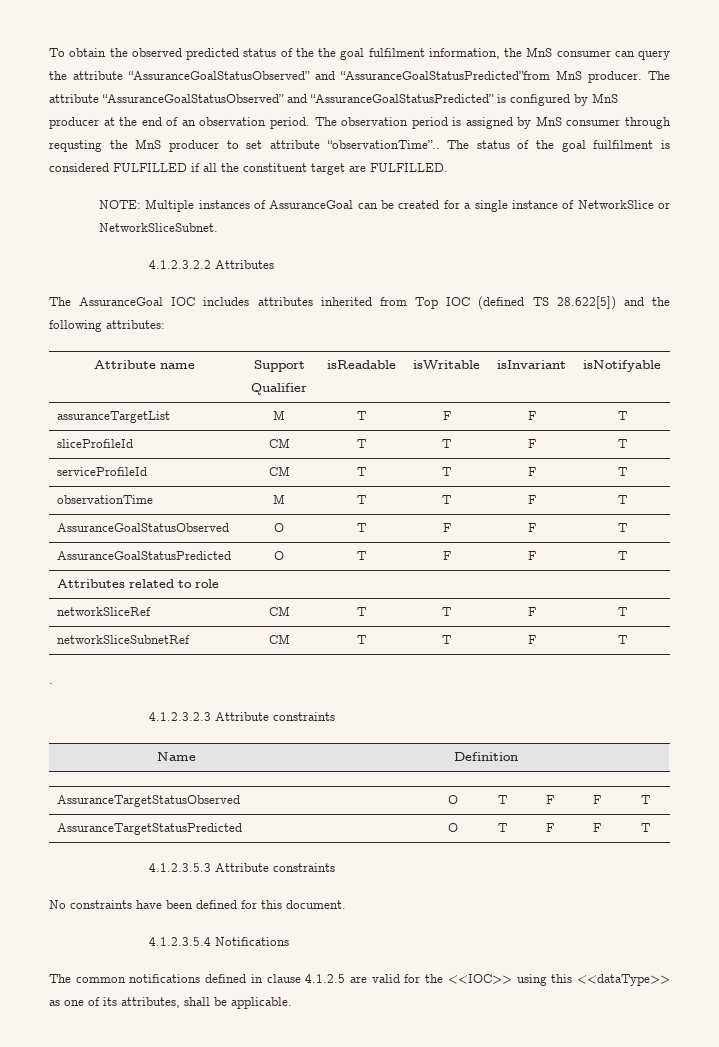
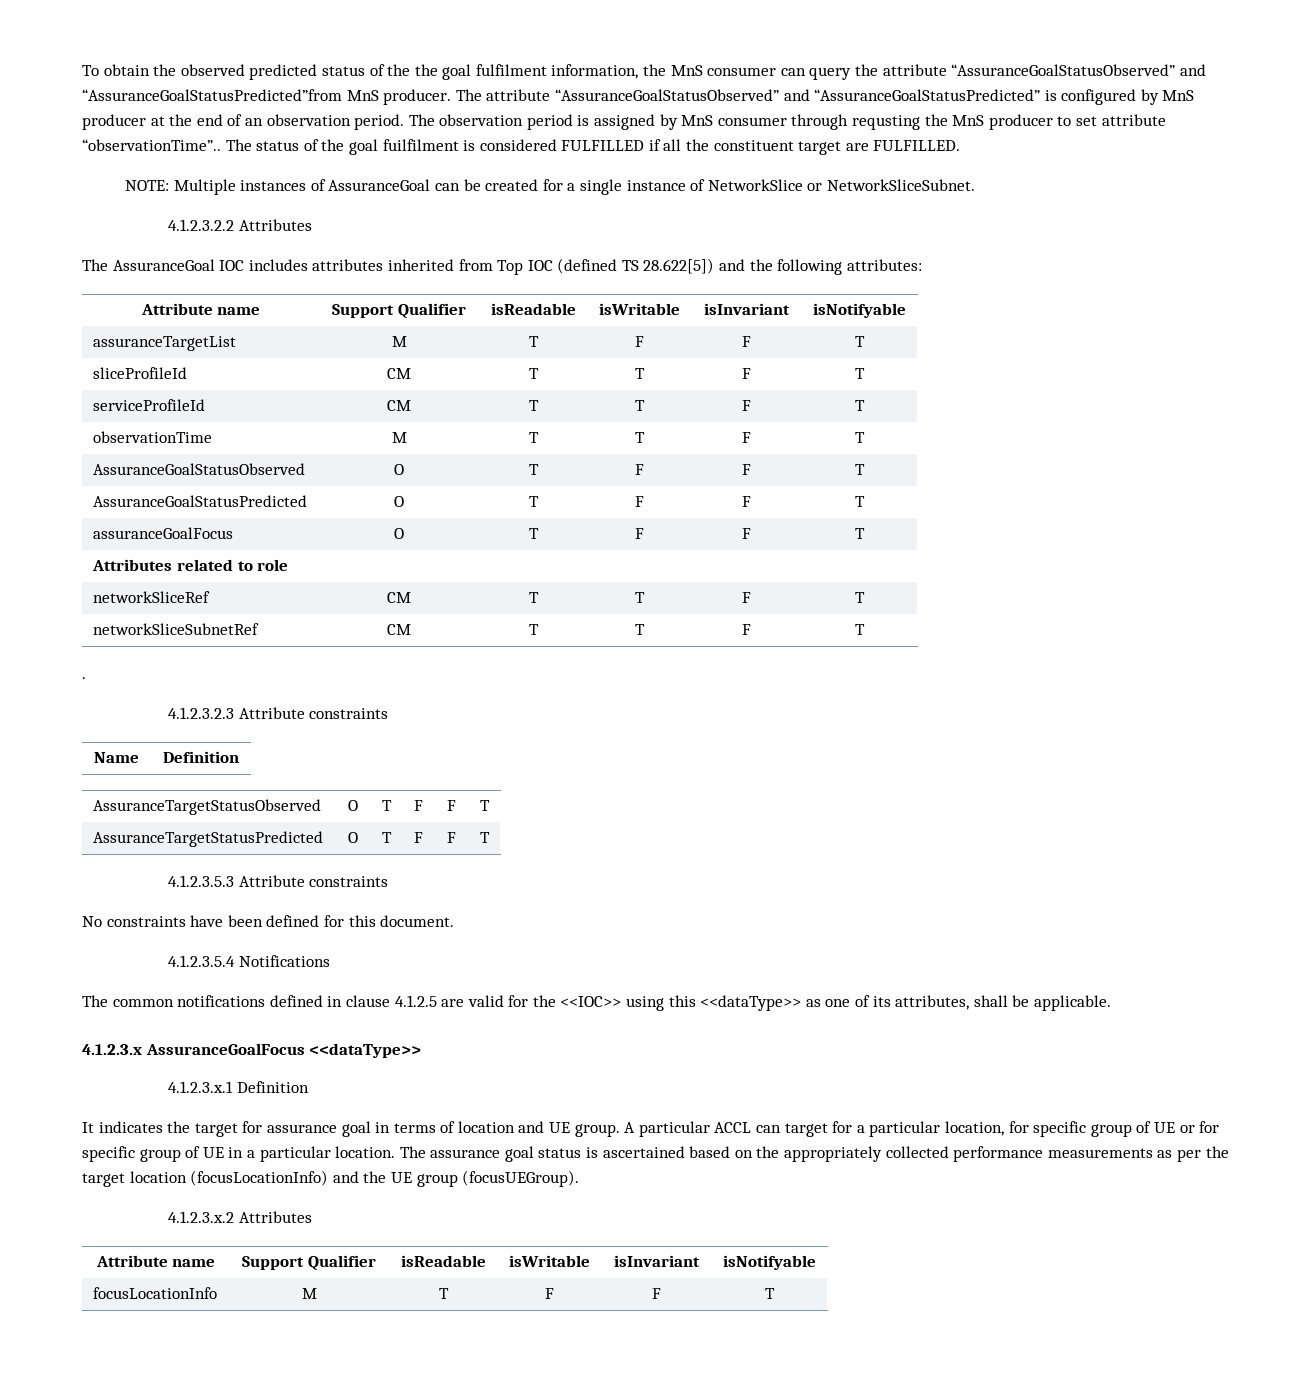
(627, 555) none -> [93,527,234,539] [394,528,404,539] [528,528,539,539] [635,528,644,539] [741,528,751,539] [854,528,865,539] // assuranceGoalFocus | O | T | F | F | T
(292, 1003) none -> [82,1043,422,1058] [168,1081,309,1093] [82,1121,1220,1137] [82,1146,1229,1162] [82,1170,580,1187] [168,1211,312,1223] [95,1255,216,1267] [242,1255,376,1271] [400,1255,486,1267] [509,1255,590,1267] [613,1255,700,1267] [722,1255,816,1270] [93,1287,218,1299] [301,1288,317,1299] [438,1288,449,1299] [545,1288,554,1299] [651,1288,661,1299] [764,1288,775,1299] // 4.1.2.3.x AssuranceGoalFocus <<dataType>> // 4.1.2.3.x.1 Definition // It indicates the target for assurance goal in terms of location and UE group. A particular ACCL can target for a particular location, for specific group of UE or for specific group of UE in a particular location. The assurance goal status is ascertained based on the appropriately collected performance measurements as per the target location (focusLocationInfo) and the UE group (focusUEGroup). // 4.1.2.3.x.2 Attributes // Attribute name | Support Qualifier | isReadable | isWritable | isInvariant | isNotifyable // focusLocationInfo | M | T | F | F | T

